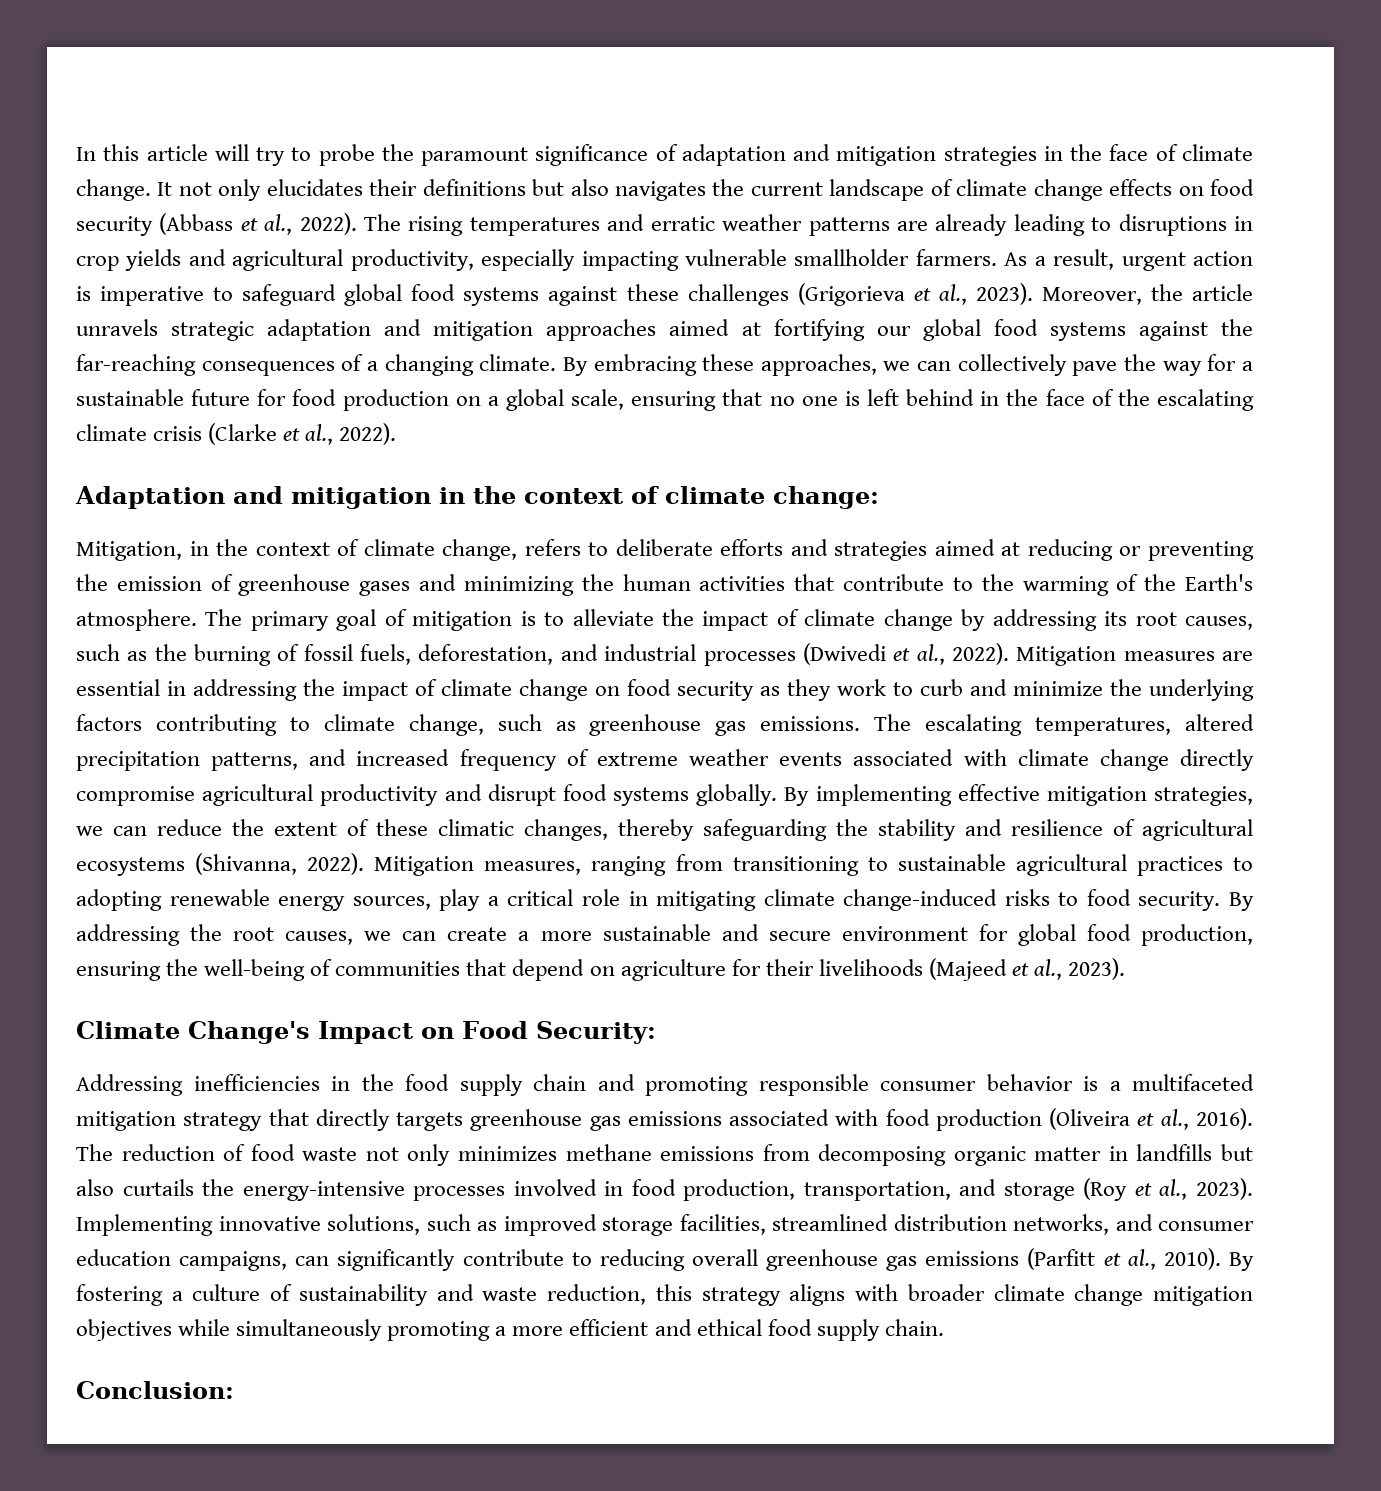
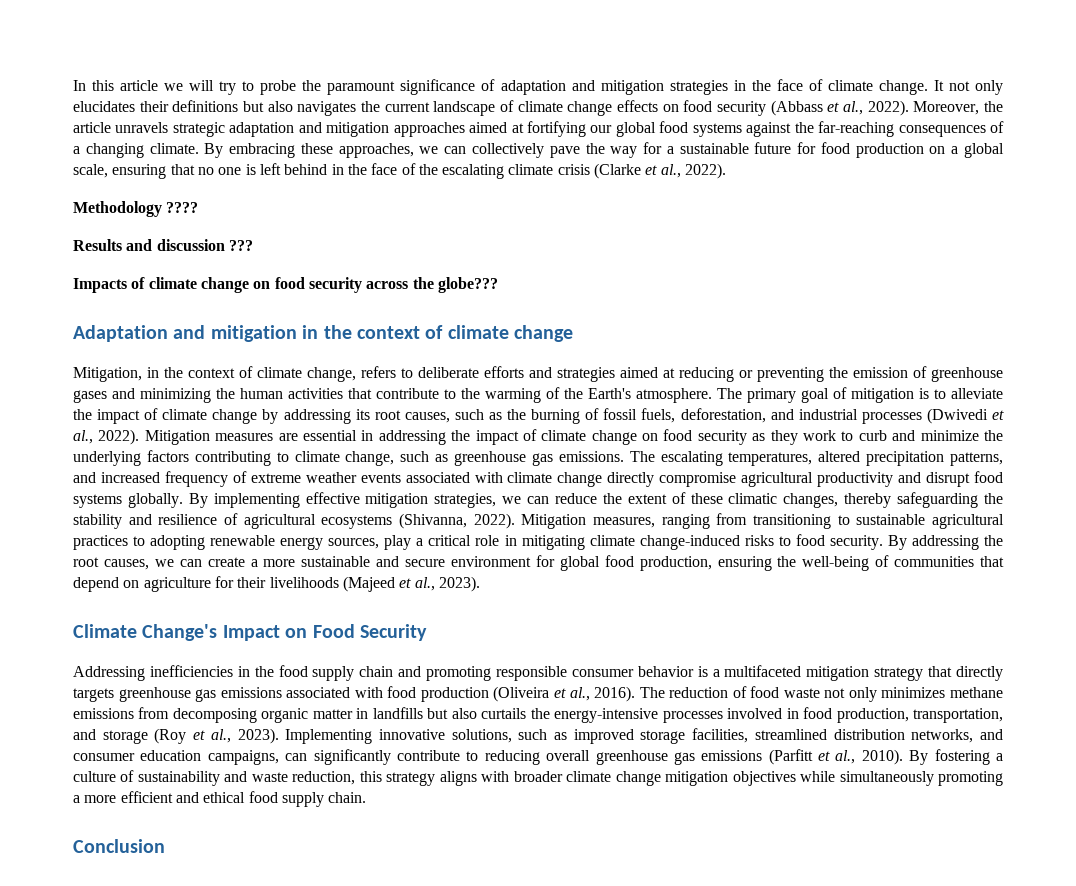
(208, 152) none -> [164,83,184,91] we
[364,214,1253,236] [76,249,1253,271] [76,283,1033,306] The rising temperatures and erratic weather patterns are already leading to disruptions in crop yields and agricultural productivity, especially impacting vulnerable smallholder farmers. As a result, urgent action is imperative to safeguard global food systems against these challenges (Grigorieva et al., 2023). -> (909, 108) none
(397, 434) none -> [73,201,199,217] [73,239,253,251] [73,277,498,293] // Methodology ???? // Results and discussion ??? // Impacts of climate change on food security across the globe???
[773,486,879,509] change: -> [514,325,574,342] change
[535,1021,656,1044] Security: -> [360,624,427,641] Security
[76,1381,234,1399] Conclusion: -> [73,839,165,853] Conclusion

